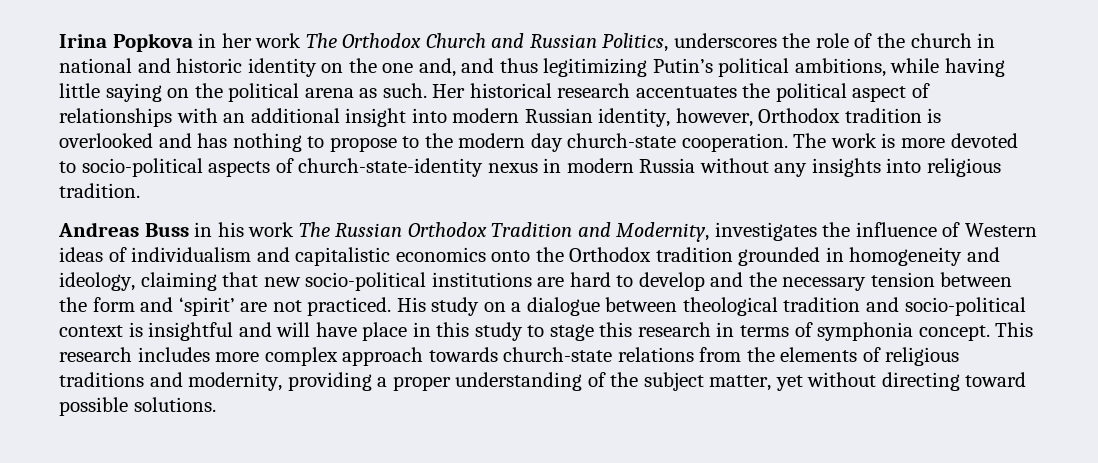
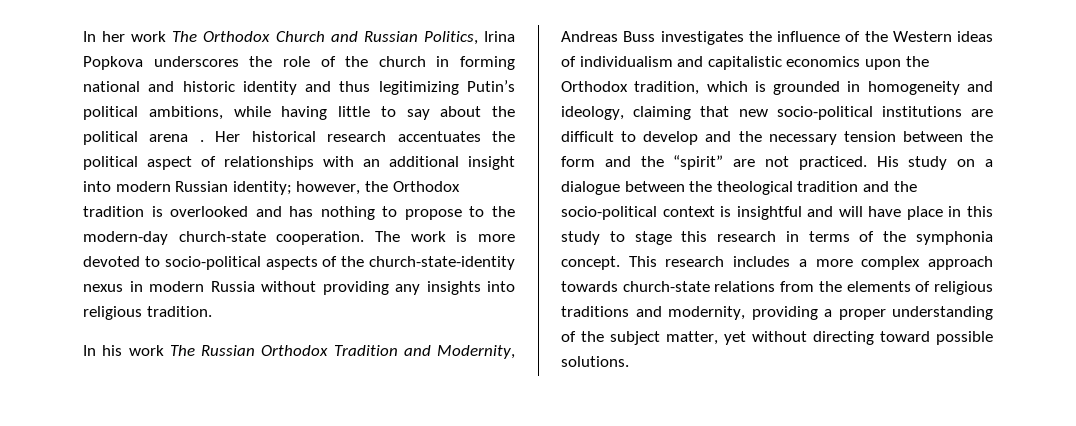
[59,33,217,52] Irina Popkova in -> [83,31,96,42] In
(669, 42) none -> [483,31,515,42] [83,56,143,70] Irina Popkova
(996, 40) none -> [460,56,515,70] forming
[321,58,456,77] on the one and, -> (297, 88) none
[105,83,190,102] saying on -> [380,106,482,120] to say about
[359,83,427,98] as such. -> [199,140,204,142] .
[598,108,753,127] identity, however, -> [232,181,388,195] identity; however, the
[458,133,563,152] modern day -> [83,231,168,245] modern-day
(294, 165) none -> [341,256,365,267] the
(769, 165) none -> [322,281,389,295] providing
[58,222,213,237] Andreas Buss in -> [83,345,96,356] In
(710, 232) none -> [561,31,656,42] Andreas Buss
(961, 229) none -> [864,31,888,42] the
[491,247,733,262] onto the Orthodox tradition -> [864,56,929,70] [561,81,766,95] upon the Orthodox tradition, which is
[569,272,611,287] hard -> [561,131,614,142] difficult
[178,297,235,316] ‘spirit’ -> [640,155,724,170] the “spirit”
(678, 304) none -> [689,181,713,192] the
(900, 304) none -> [893,181,917,192] the
(813, 329) none -> [883,231,907,242] the
(210, 354) none -> [798,259,807,267] a

